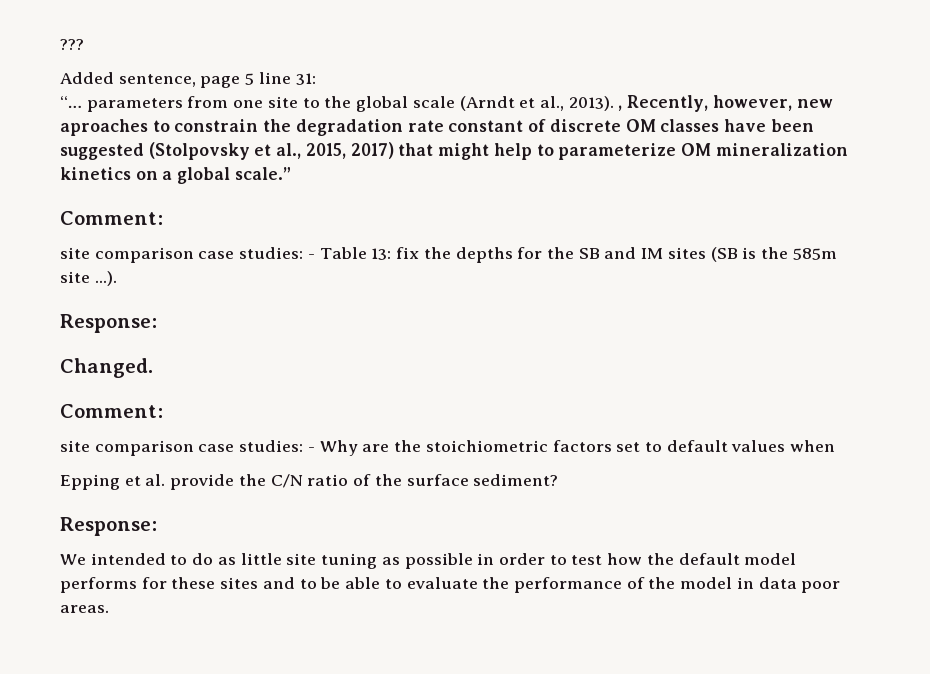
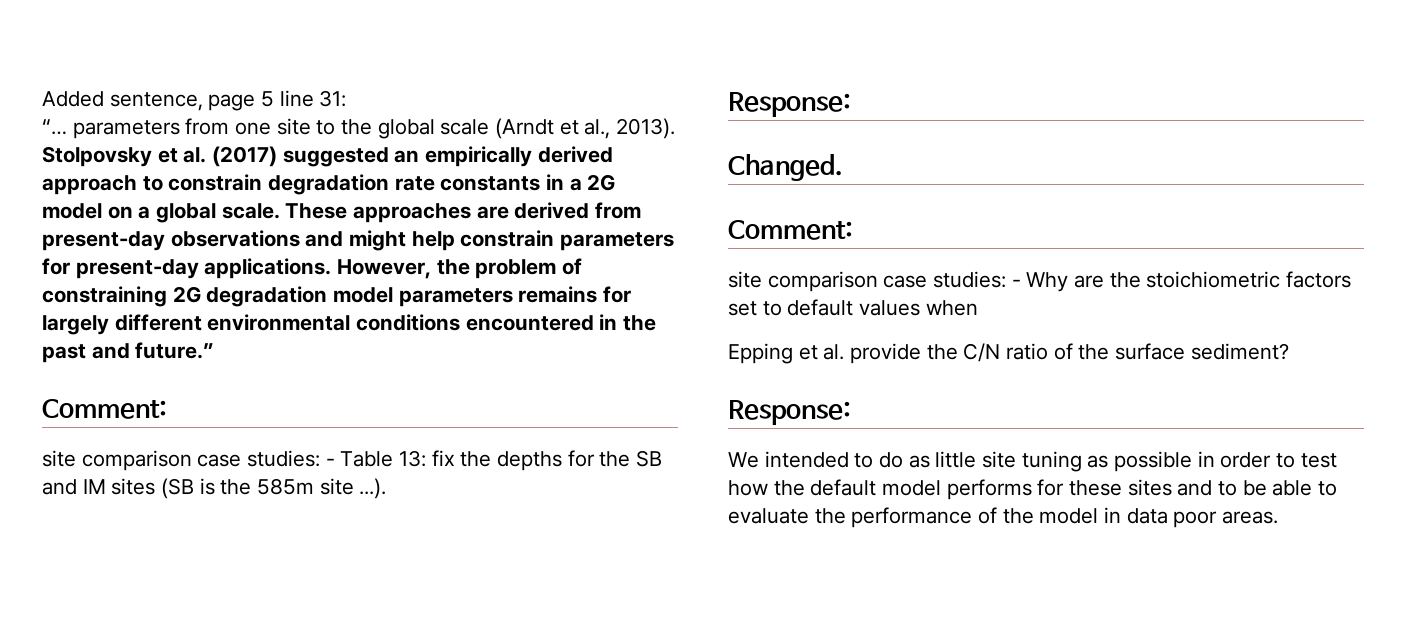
[60,39,84,50] ??? // -> (42, 99) none
[618,95,833,112] [60,119,148,136] , Recently, however, new aproaches -> [42,146,613,167] [42,175,137,195] Stolpovsky et al. (2017) suggested an empirically derived approach
[263,119,292,132] the -> (263, 182) none
[448,119,814,132] [60,142,848,160] [60,167,291,184] constant of discrete OM classes have been suggested (Stolpovsky et al., 2015, 2017) that might help to parameterize OM mineralization kinetics on a global scale.” -> [440,174,616,191] [42,202,642,223] [42,230,675,251] [42,258,583,279] [42,286,632,307] [42,314,657,335] [42,342,214,363] constants in a 2G model on a global scale. These approaches are derived from present-day observations and might help constrain parameters for present-day applications. However, the problem of constraining 2G degradation model parameters remains for largely different environmental conditions encountered in the past and future.”

